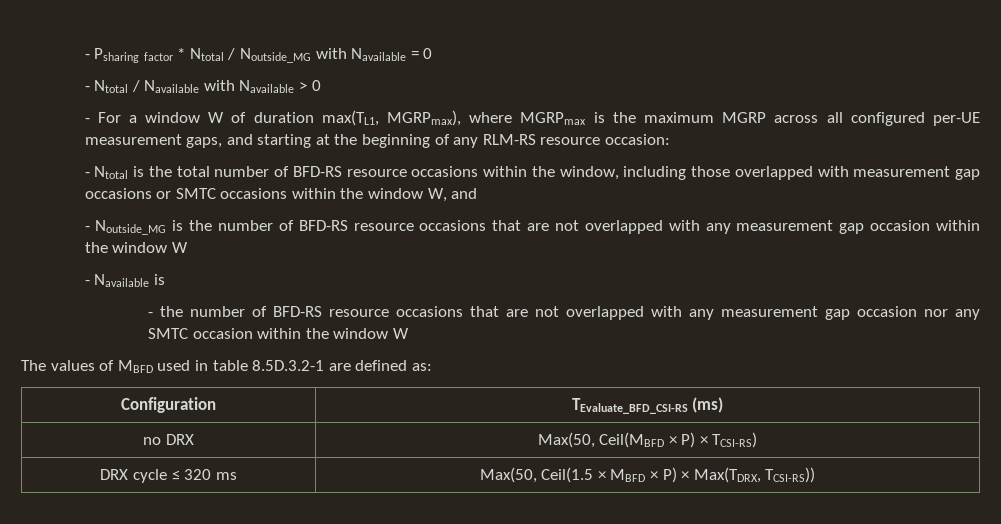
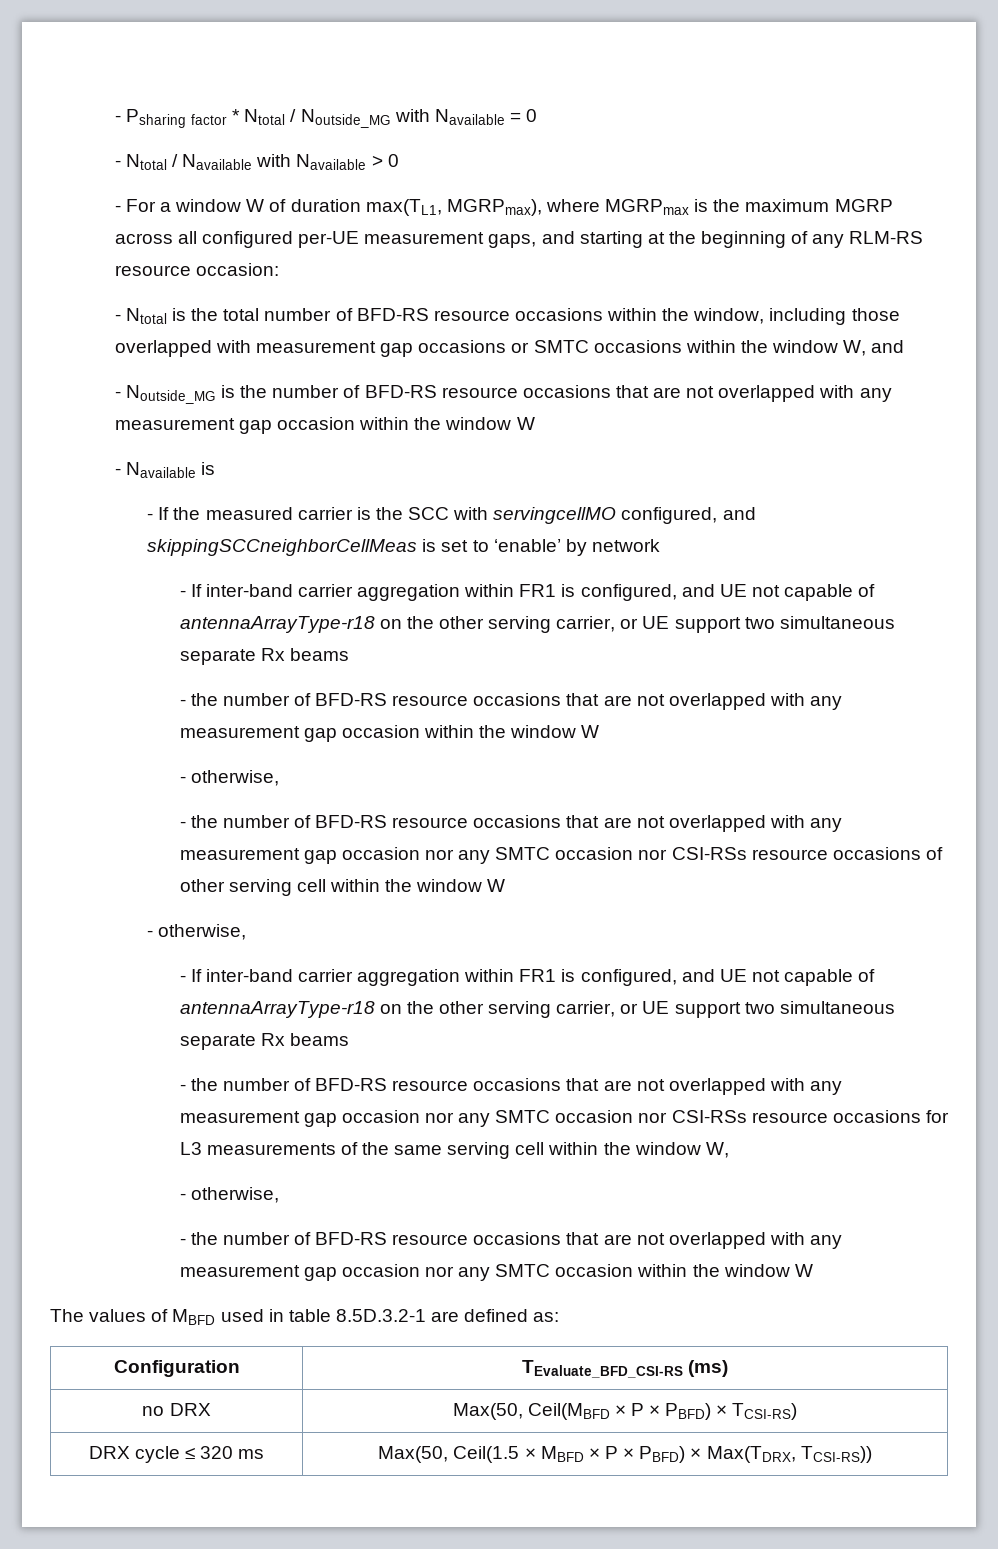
(165, 279) none -> [147,507,756,524] [147,539,660,556] [179,584,876,601] [179,616,895,633] [179,648,349,665] [179,693,843,710] [179,725,600,742] [179,770,279,786] [179,815,843,832] [179,847,943,864] [179,879,506,896] [147,924,247,940] [179,969,876,986] [179,1001,895,1018] [179,1033,349,1050] [179,1078,843,1095] [179,1110,949,1127] [179,1142,729,1159] [179,1187,279,1203] // - If the measured carrier is the SCC with servingcellMO configured, and skippingSCCneighborCellMeas is set to ‘enable’ by network // - If inter-band carrier aggregation within FR1 is configured, and UE not capable of antennaArrayType-r18 on the other serving carrier, or UE support two simultaneous separate Rx beams // - the number of BFD-RS resource occasions that are not overlapped with any measurement gap occasion within the window W // - otherwise, // - the number of BFD-RS resource occasions that are not overlapped with any measurement gap occasion nor any SMTC occasion nor CSI-RSs resource occasions of other serving cell within the window W // - otherwise, // - If inter-band carrier aggregation within FR1 is configured, and UE not capable of antennaArrayType-r18 on the other serving carrier, or UE support two simultaneous separate Rx beams // - the number of BFD-RS resource occasions that are not overlapped with any measurement gap occasion nor any SMTC occasion nor CSI-RSs resource occasions for L3 measurements of the same serving cell within the window W, // - otherwise,
[681,432,696,448] P) -> [630,1403,712,1420] P × PBFD)
[662,467,677,483] P) -> [605,1446,686,1463] P × PBFD)

